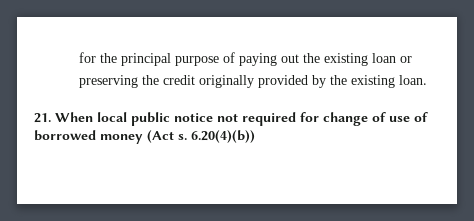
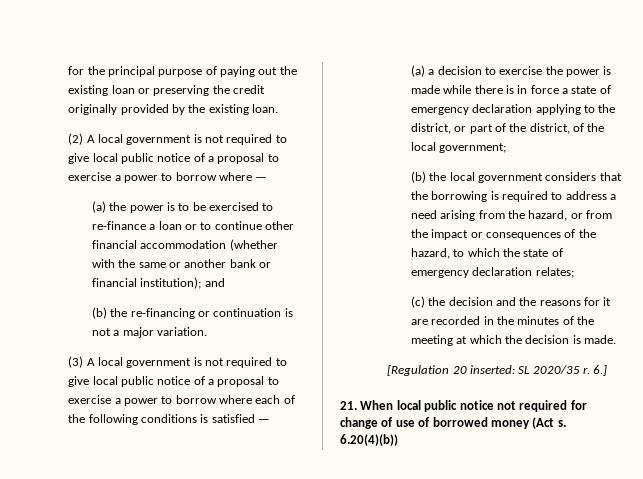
(427, 80) none -> [68,133,287,145] [68,153,279,164] [68,172,268,183] [91,201,274,213] [91,221,295,230] [91,239,278,251] [91,259,272,268] [91,277,225,289] [91,307,293,319] [91,327,207,338] [68,356,287,368] [68,376,279,387] [68,395,295,406] [68,414,271,425] [410,65,612,77] [410,85,611,94] [410,104,616,115] [410,123,605,134] [410,142,507,153] [410,171,622,183] [410,191,617,202] [410,210,613,221] [410,229,596,240] [410,248,563,259] [410,267,574,278] [410,296,612,308] [410,316,595,325] [410,335,617,346] [387,365,608,376] // (2) A local government is not required to give local public notice of a proposal to exercise a power to borrow where — // (a) the power is to be exercised to re-finance a loan or to continue other financial accommodation (whether with the same or another bank or financial institution); and // (b) the re-financing or continuation is not a major variation. // (3) A local government is not required to give local public notice of a proposal to exercise a power to borrow where each of the following conditions is satisfied — // (a) a decision to exercise the power is made while there is in force a state of emergency declaration applying to the district, or part of the district, of the local government; // (b) the local government considers that the borrowing is required to address a need arising from the hazard, or from the impact or consequences of the hazard, to which the state of emergency declaration relates; // (c) the decision and the reasons for it are recorded in the minutes of the meeting at which the decision is made. // [Regulation 20 inserted: SL 2020/35 r. 6.]

